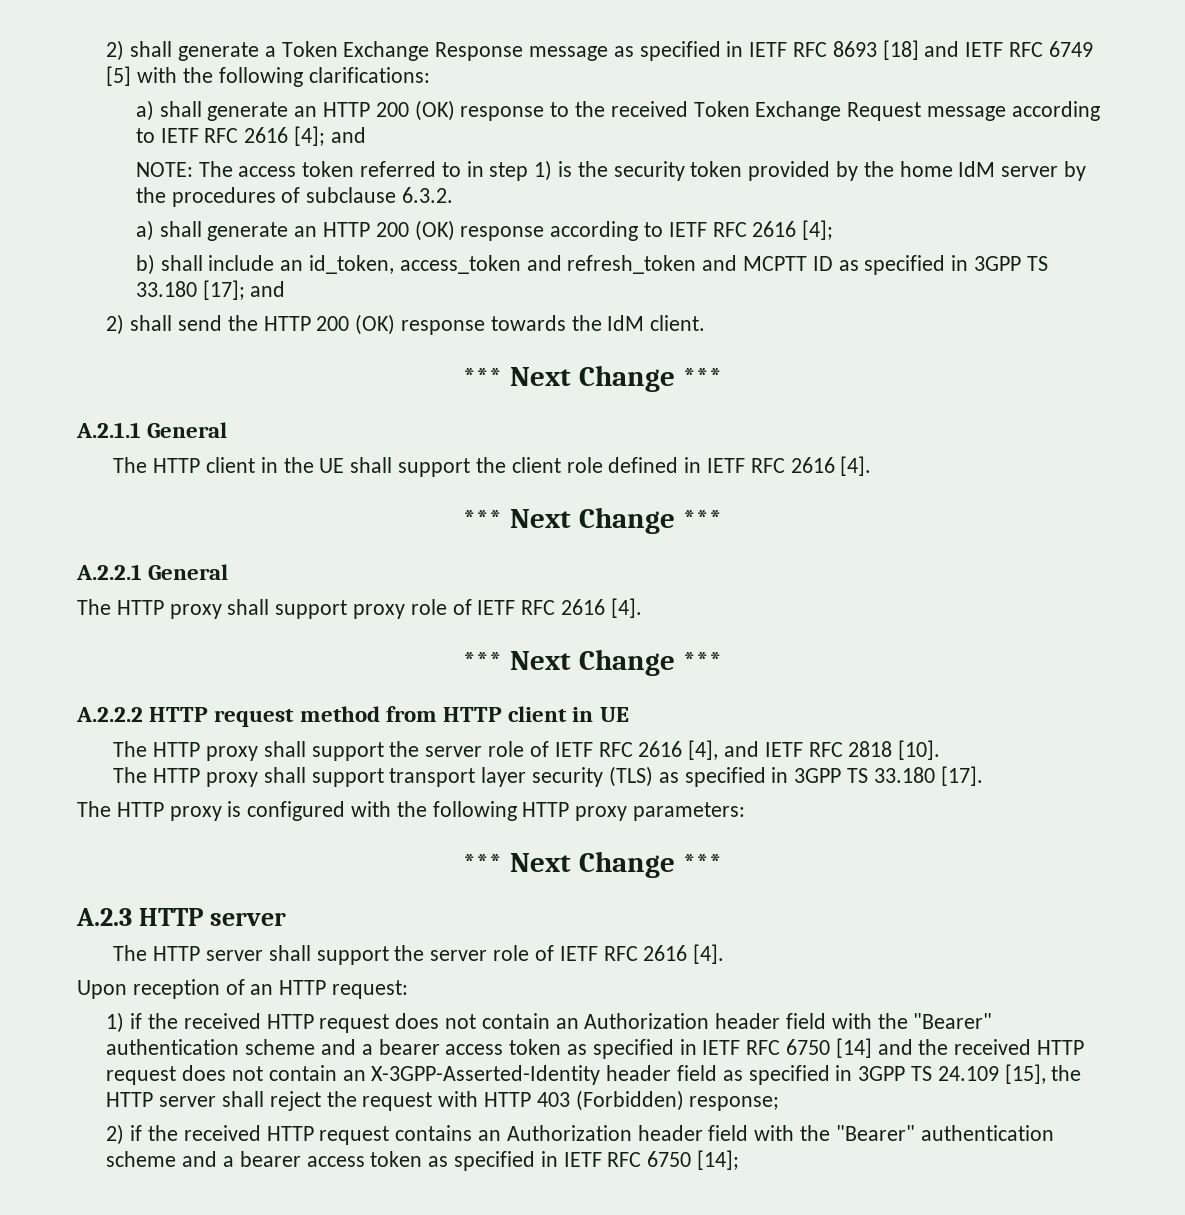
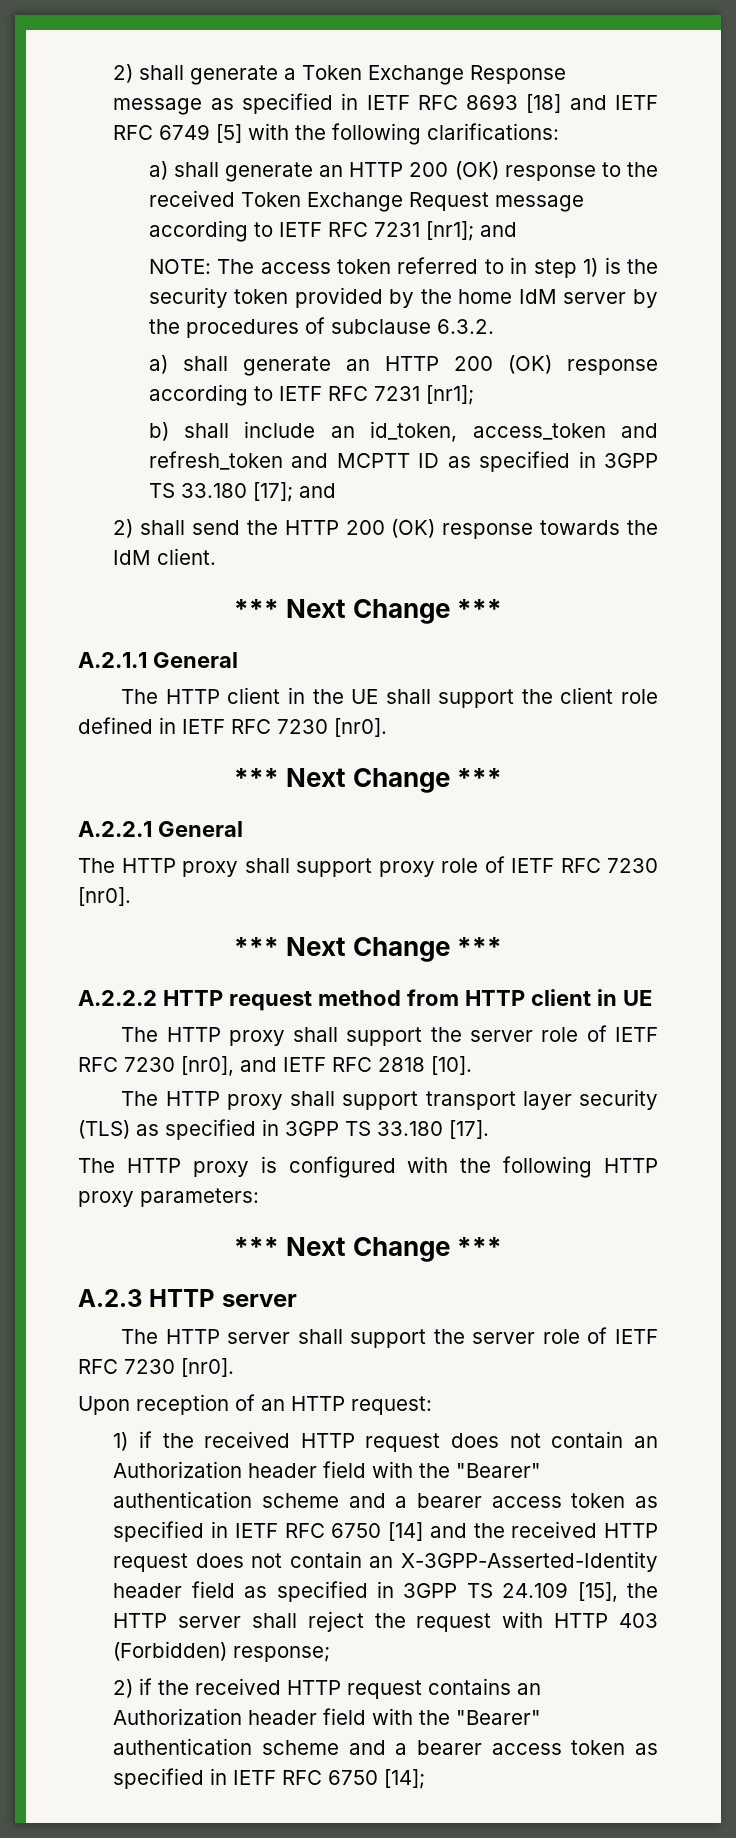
[244,126,326,146] 2616 [4]; -> [373,221,474,241] 7231 [nr1];
[752,220,834,240] 2616 [4]; -> [373,385,474,405] 7231 [nr1];
[790,456,872,476] 2616 [4]. -> [277,718,387,737] 7230 [nr0].
[561,598,642,618] 2616 [4]. -> [607,858,658,873] [78,887,131,906] 7230 [nr0].
[638,740,719,760] 2616 [4], -> [124,1056,234,1076] 7230 [nr0],
[643,944,725,964] 2616 [4]. -> [124,1358,234,1377] 7230 [nr0].

